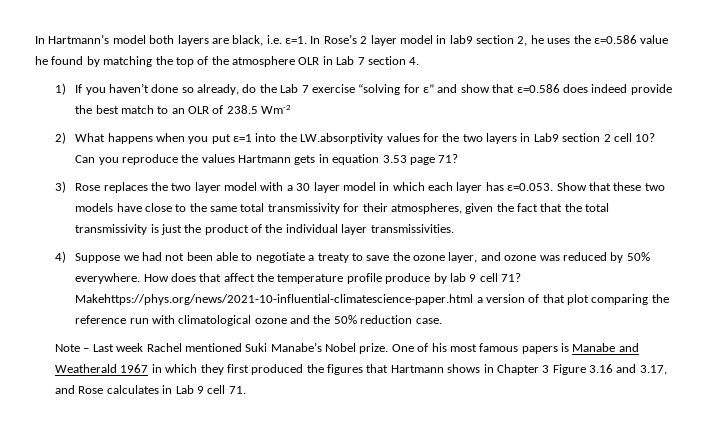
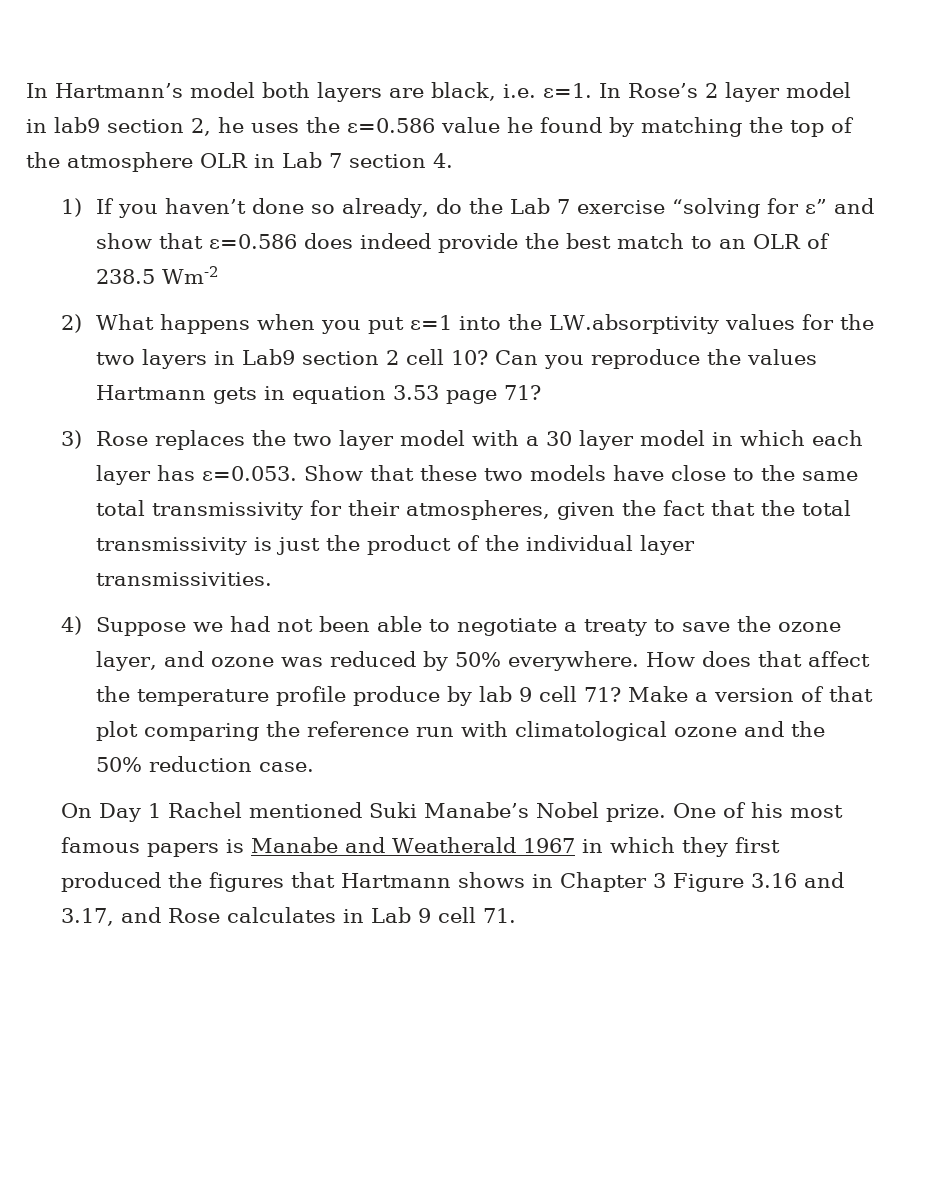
[75,294,474,305] Makehttps://phys.org/news/2021-10-influential-climatescience-paper.html -> [628,686,689,702] Make
[55,343,144,352] Note – Last week -> [61,803,162,822] On Day 1

